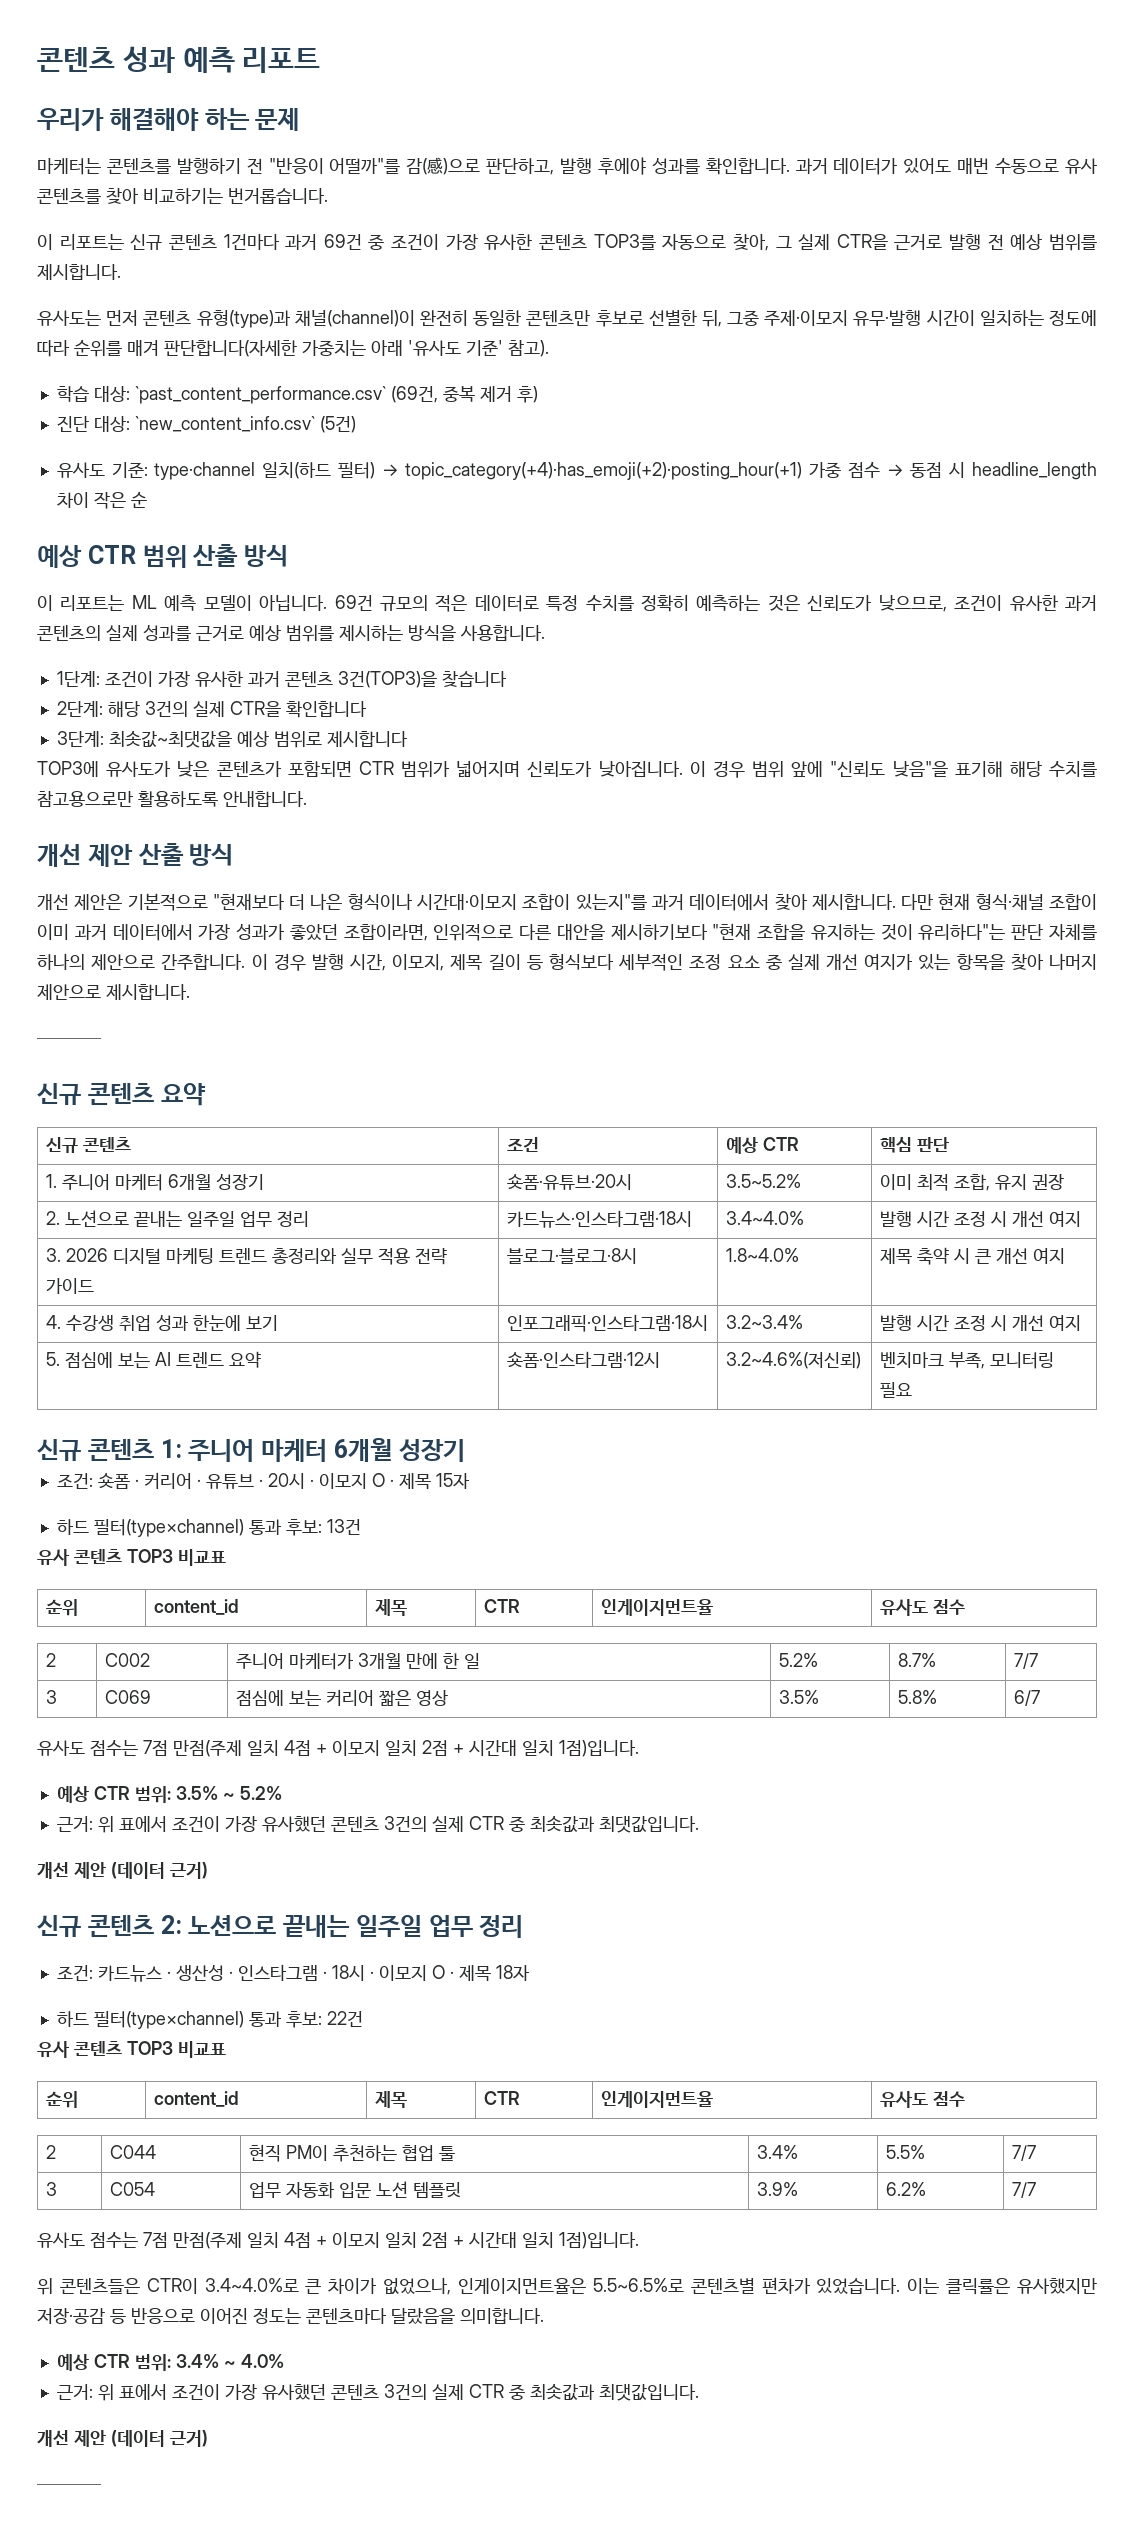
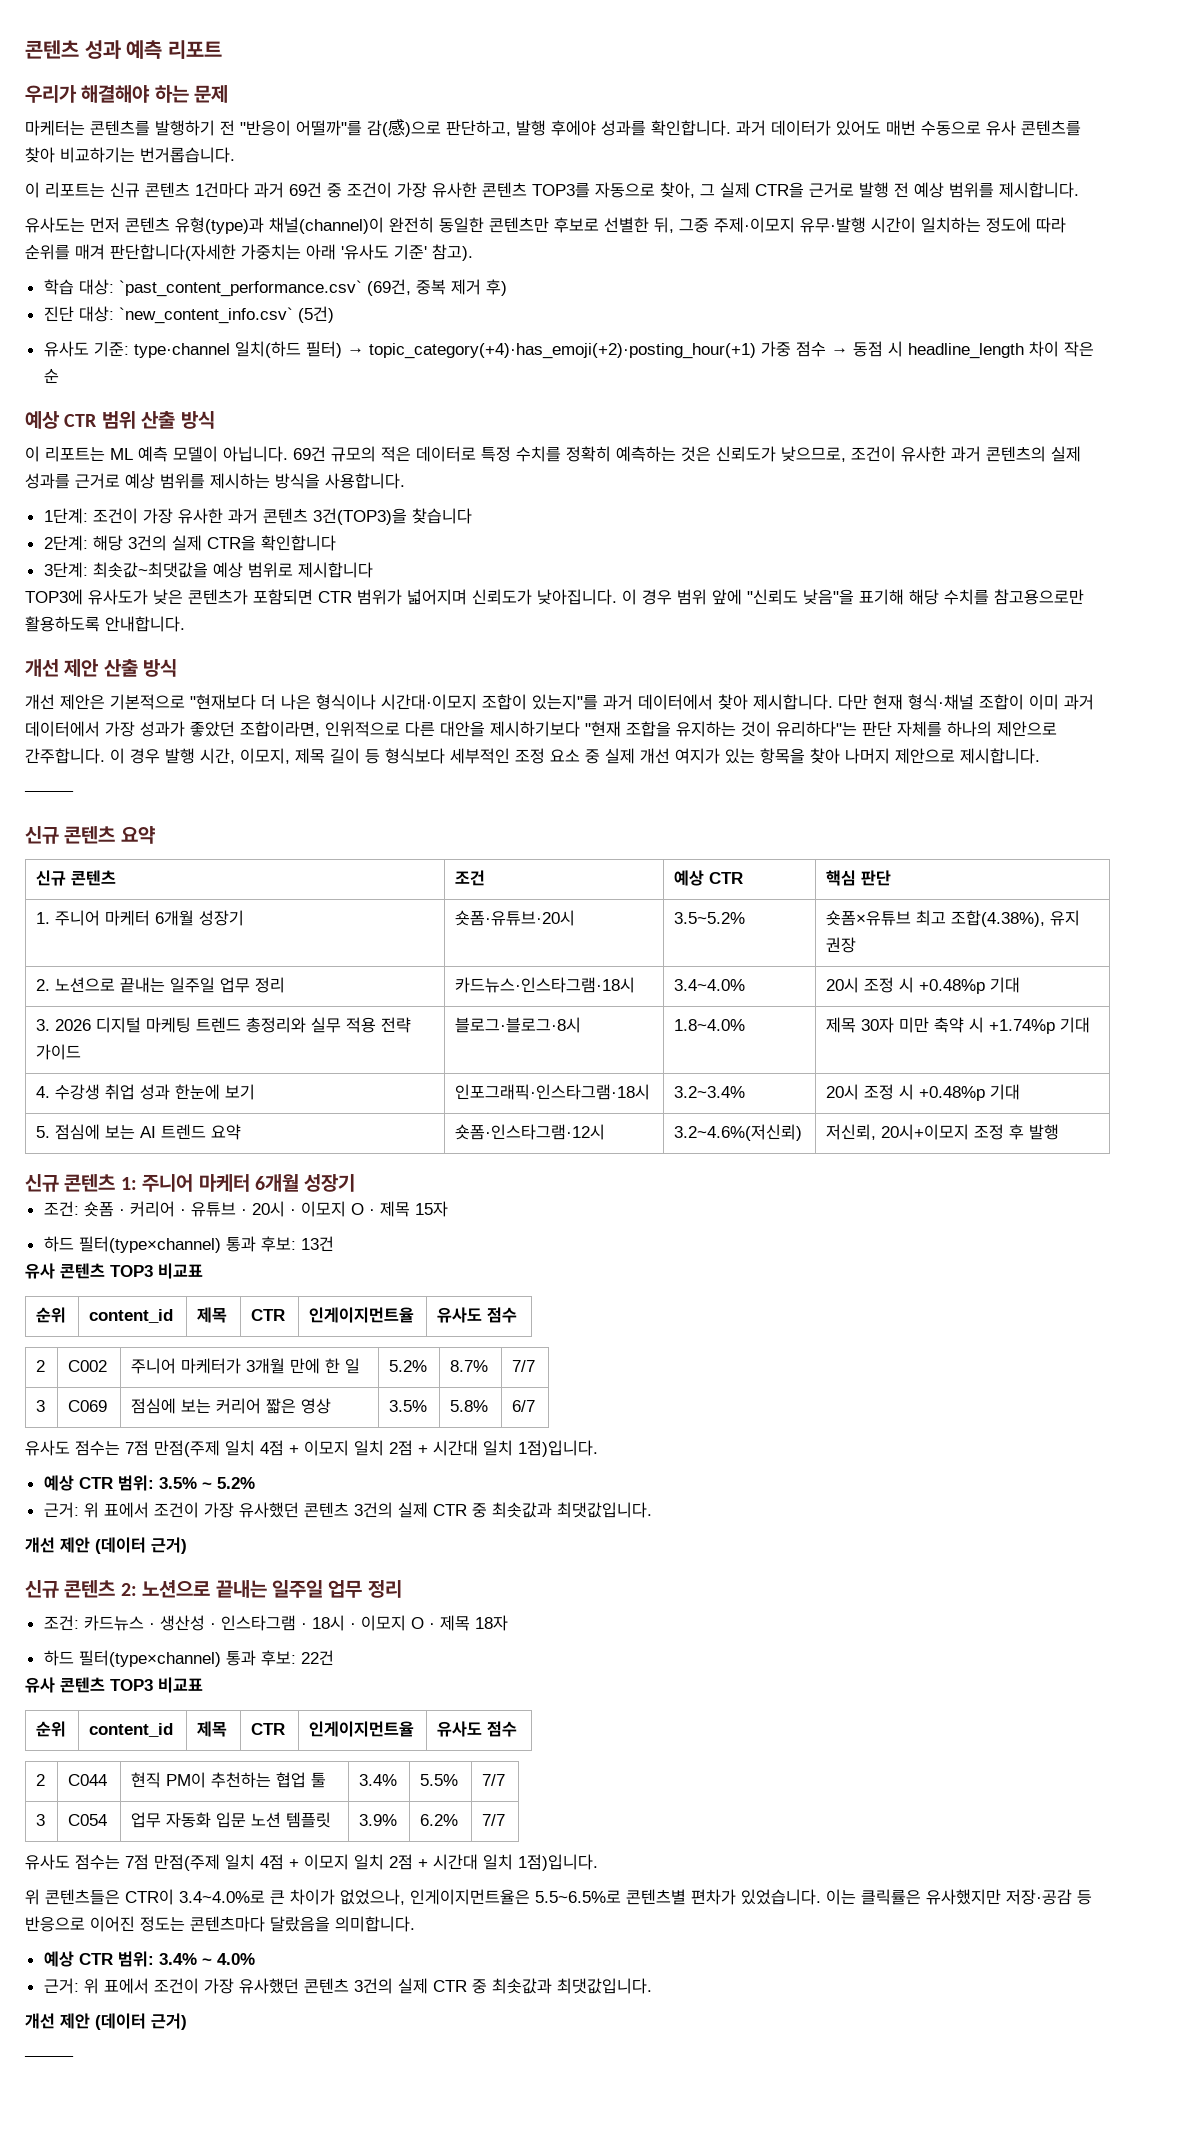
[879,1174,990,1191] 이미 최적 조합, -> [826,910,1046,927] 숏폼×유튜브 최고 조합(4.38%),
[879,1211,1081,1227] 발행 시간 조정 시 개선 여지 -> [826,977,1021,994] 20시 조정 시 +0.48%p 기대
[916,1247,1065,1265] 축약 시 큰 개선 여지 -> [861,1017,1091,1034] 30자 미만 축약 시 +1.74%p 기대
[879,1315,1081,1331] 발행 시간 조정 시 개선 여지 -> [826,1084,1021,1101] 20시 조정 시 +0.48%p 기대
[879,1352,1054,1369] [879,1382,912,1398] 벤치마크 부족, 모니터링 필요 -> [826,1124,1060,1140] 저신뢰, 20시+이모지 조정 후 발행

